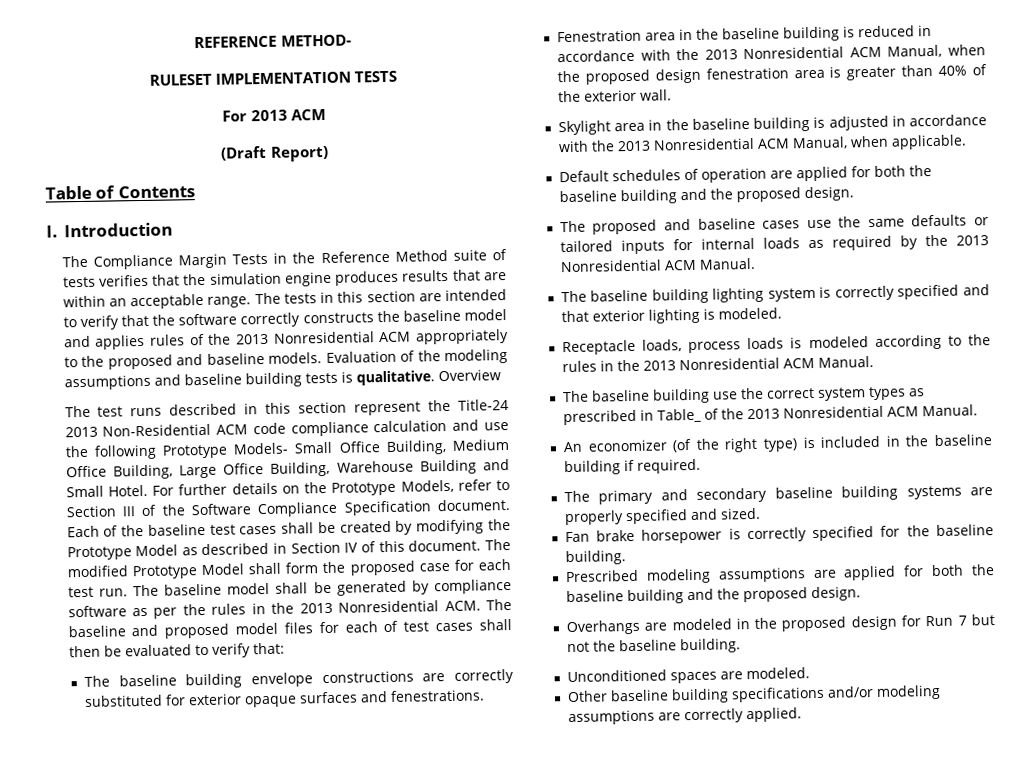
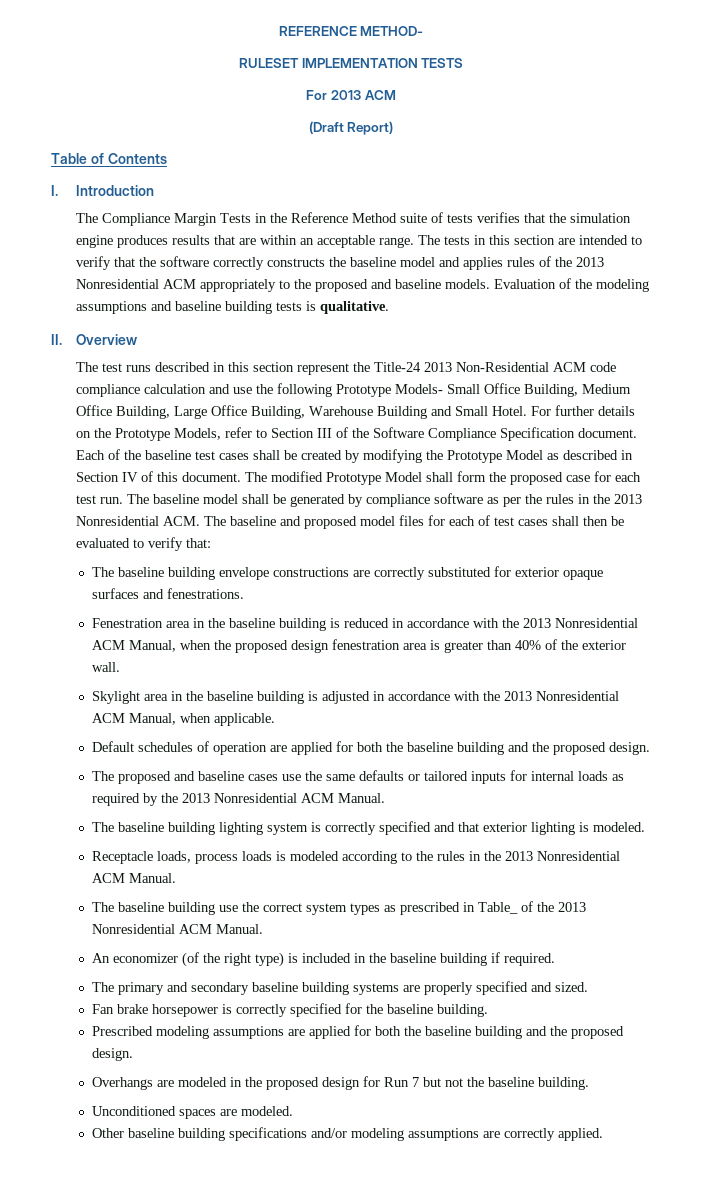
(435, 378) none -> [51,334,62,345] // II.

